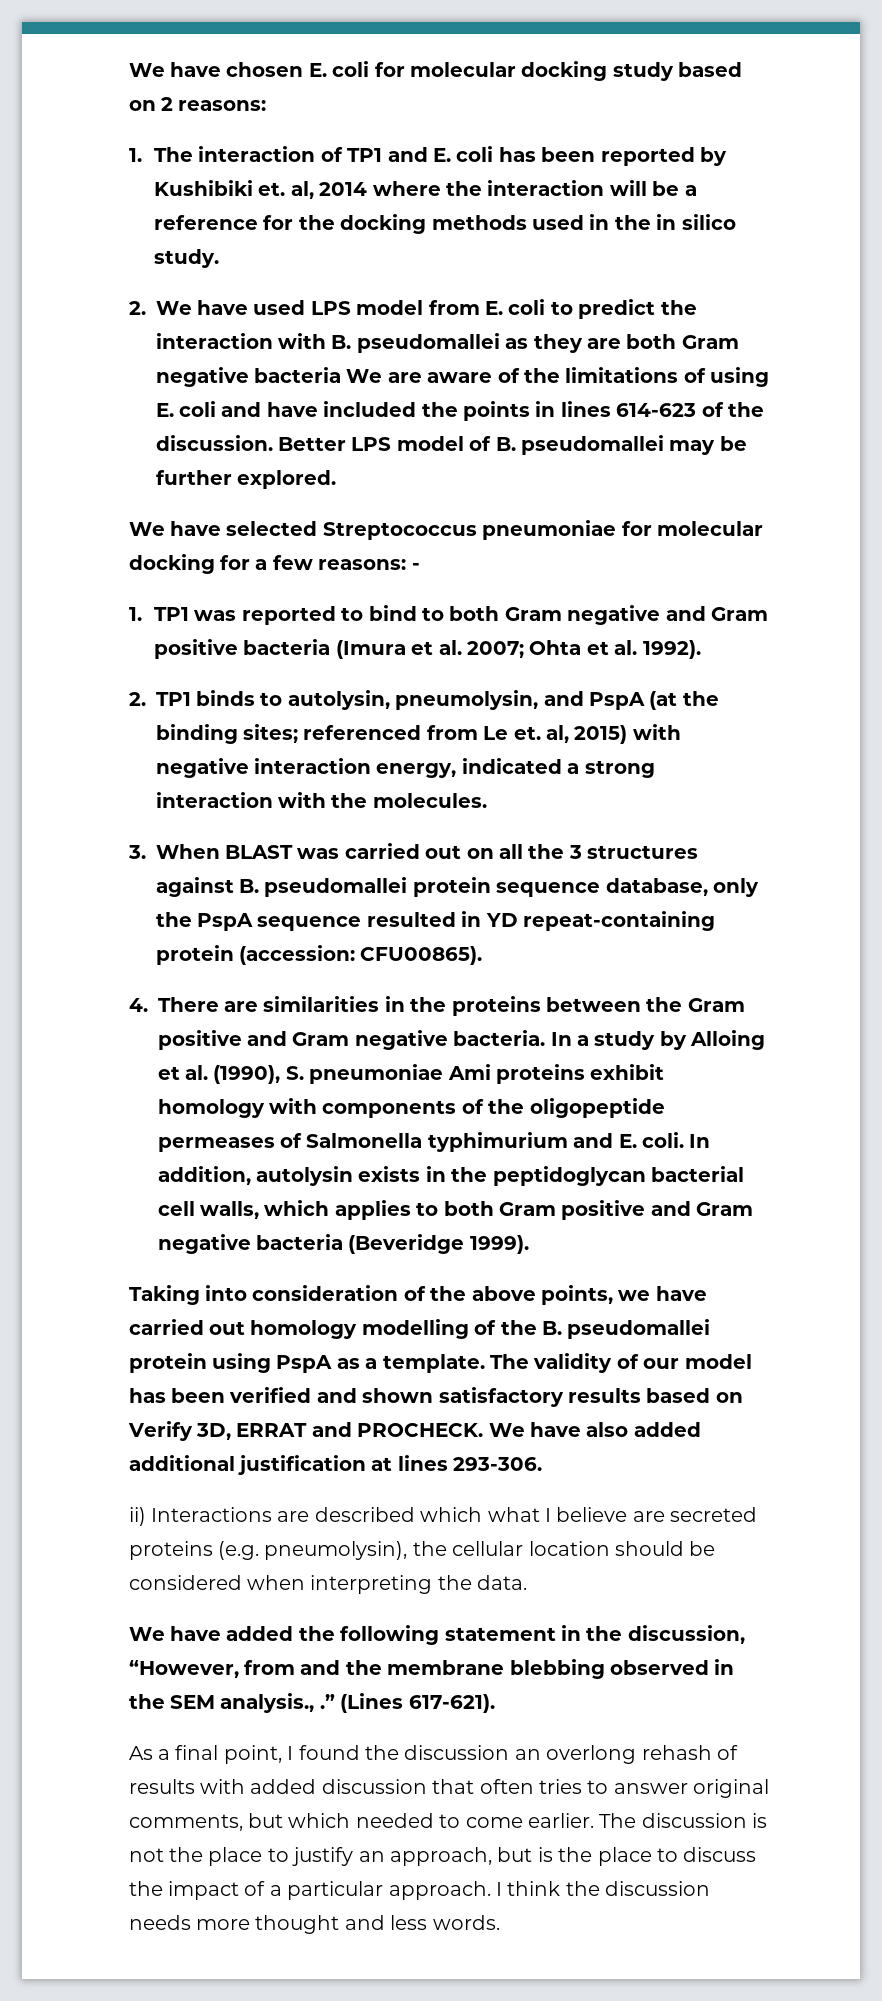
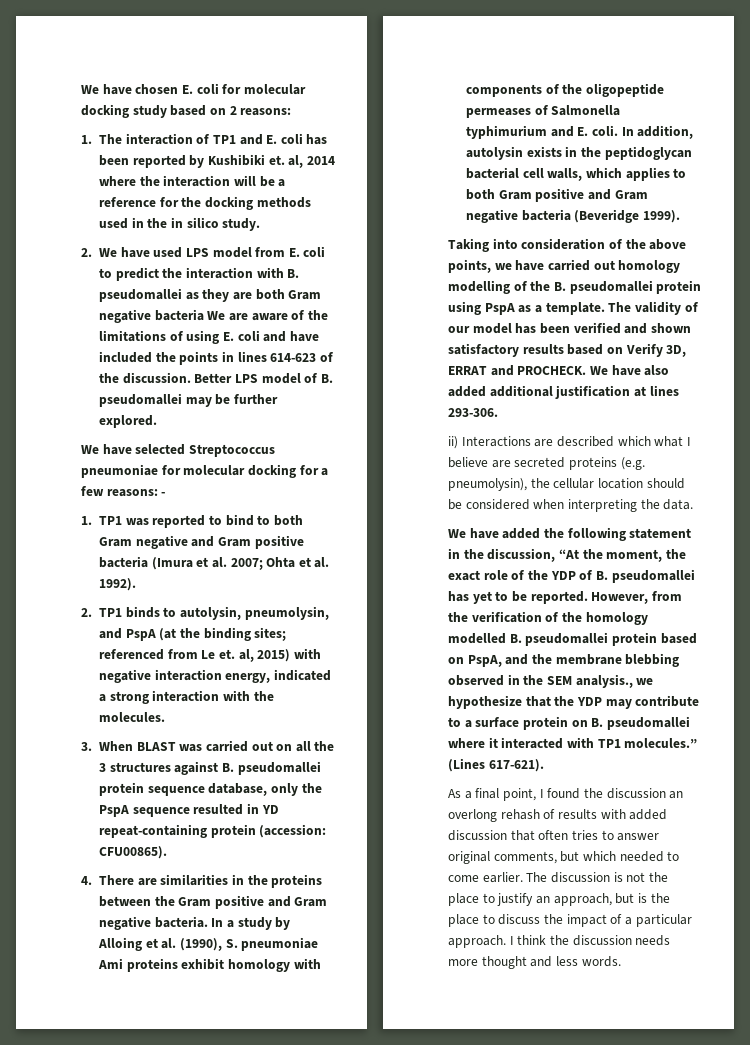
[128,1660,296,1678] “However, from -> [559,549,687,562] [448,569,695,583] [448,591,683,604] [448,611,648,625] [448,632,697,646] [448,655,502,667] “At the moment, the exact role of the YDP of B. pseudomallei has yet to be reported. However, from the verification of the homology modelled B. pseudomallei protein based on PspA,
[319,1694,335,1709] .” -> [636,678,654,685] [448,695,700,709] [448,716,691,730] [448,737,698,749] we hypothesize that the YDP may contribute to a surface protein on B. pseudomallei where it interacted with TP1 molecules.”

